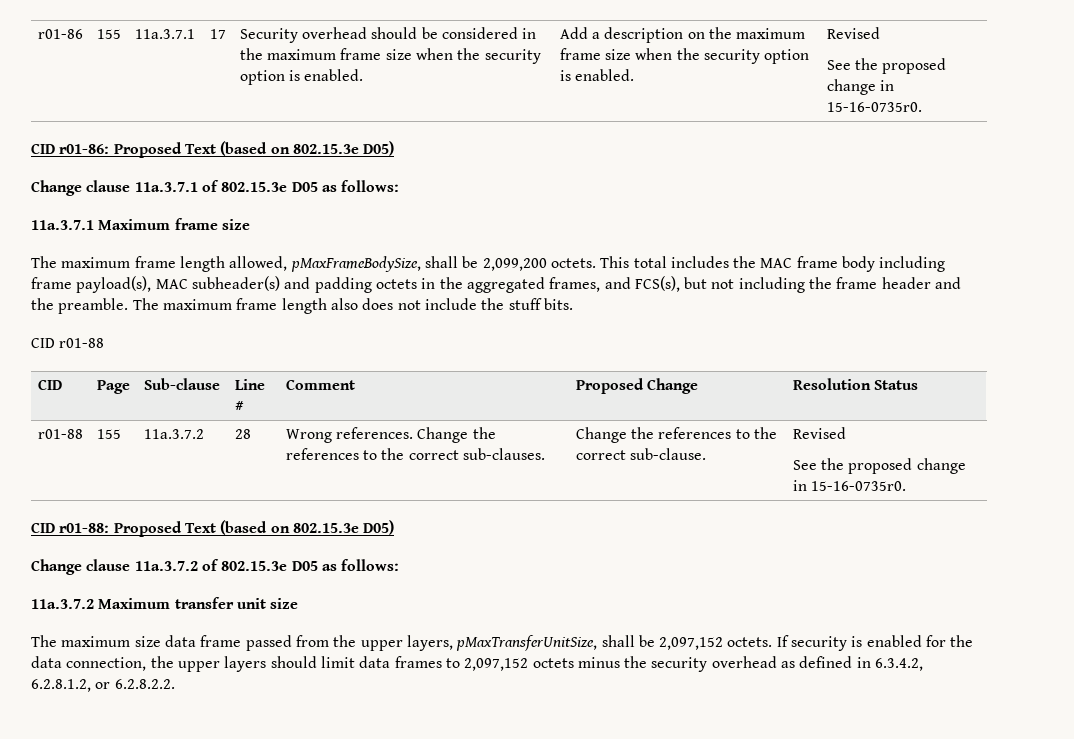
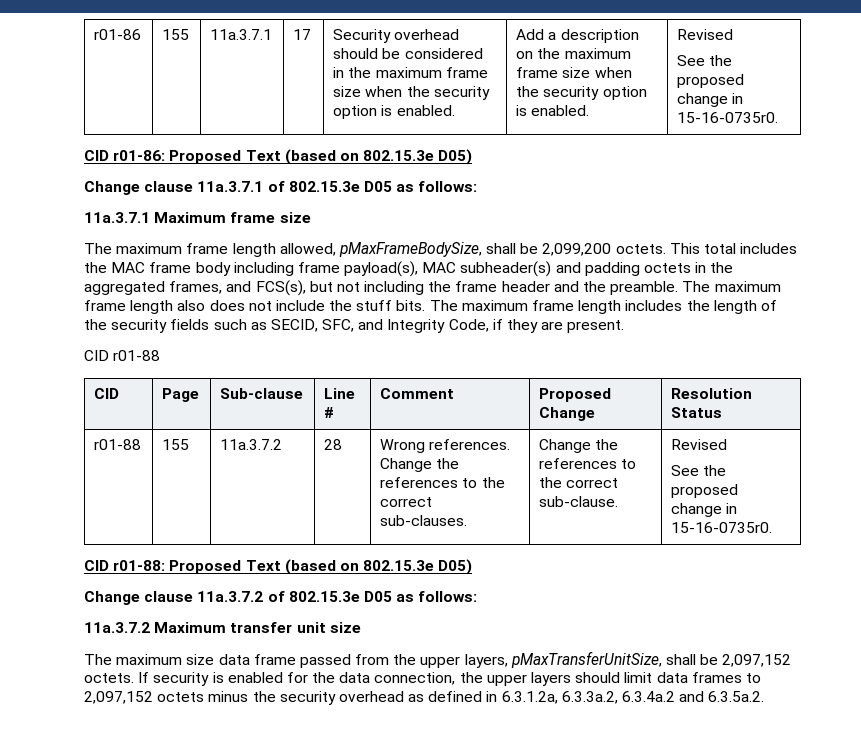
(573, 304) none -> [429,300,777,314] [84,319,625,333] The maximum frame length includes the length of the security fields such as SECID, SFC, and Integrity Code, if they are present.
[875,658,924,671] [31,679,175,692] 6.3.4.2, 6.2.8.1.2, or 6.2.8.2.2. -> [501,691,765,704] 6.3.1.2a, 6.3.3a.2, 6.3.4a.2 and 6.3.5a.2.

